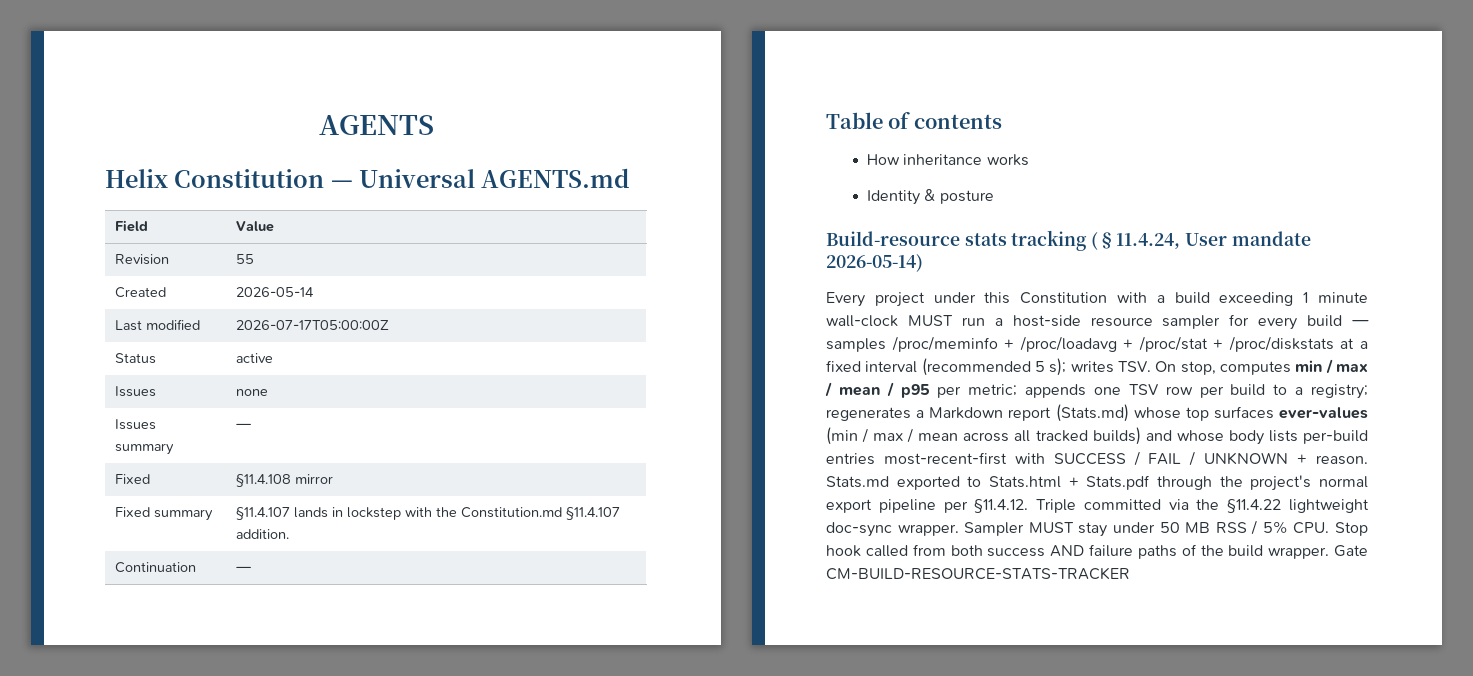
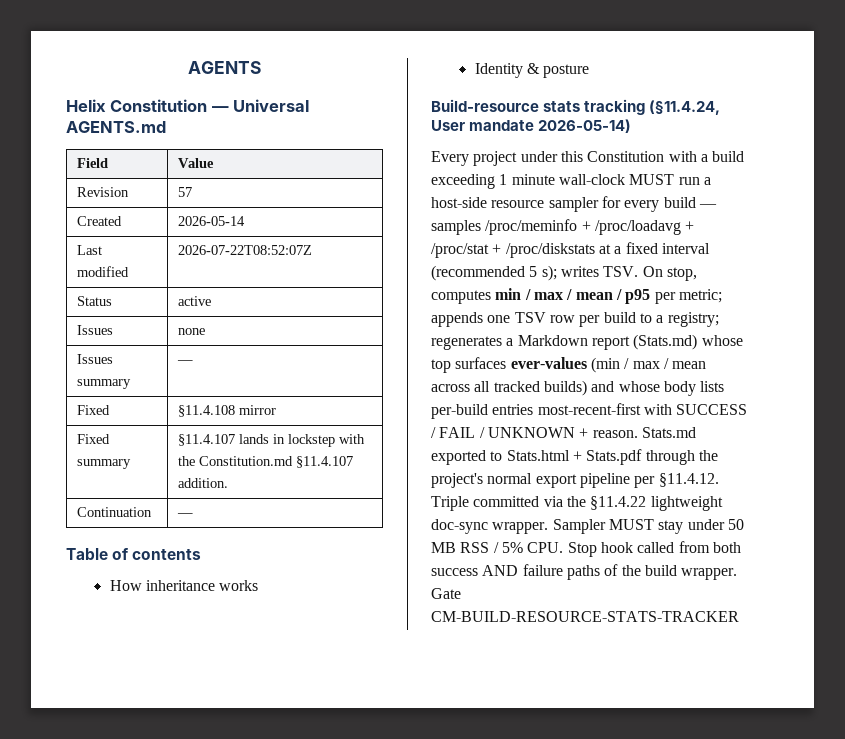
[236,254,255,264] 55 -> [178,187,193,197] 57
[236,320,390,330] 2026-07-17T05:00:00Z -> [178,245,313,255] 2026-07-22T08:52:07Z

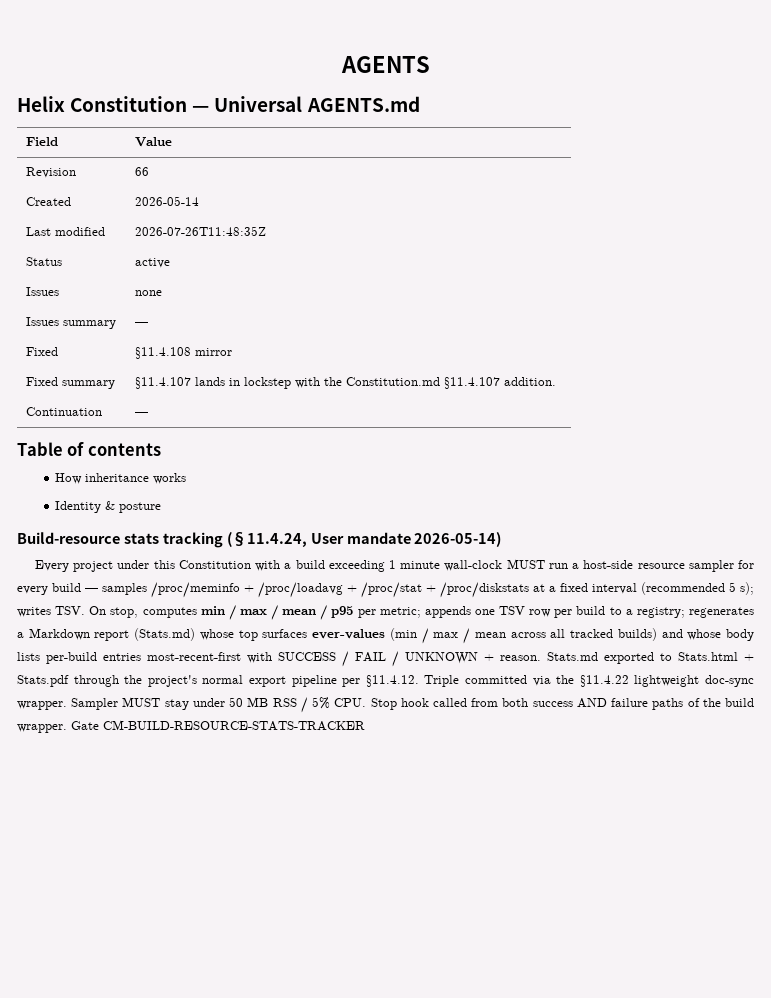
[178,187,193,197] 57 -> [134,167,149,176] 66
[178,245,313,255] 2026-07-22T08:52:07Z -> [134,226,266,236] 2026-07-26T11:48:35Z

